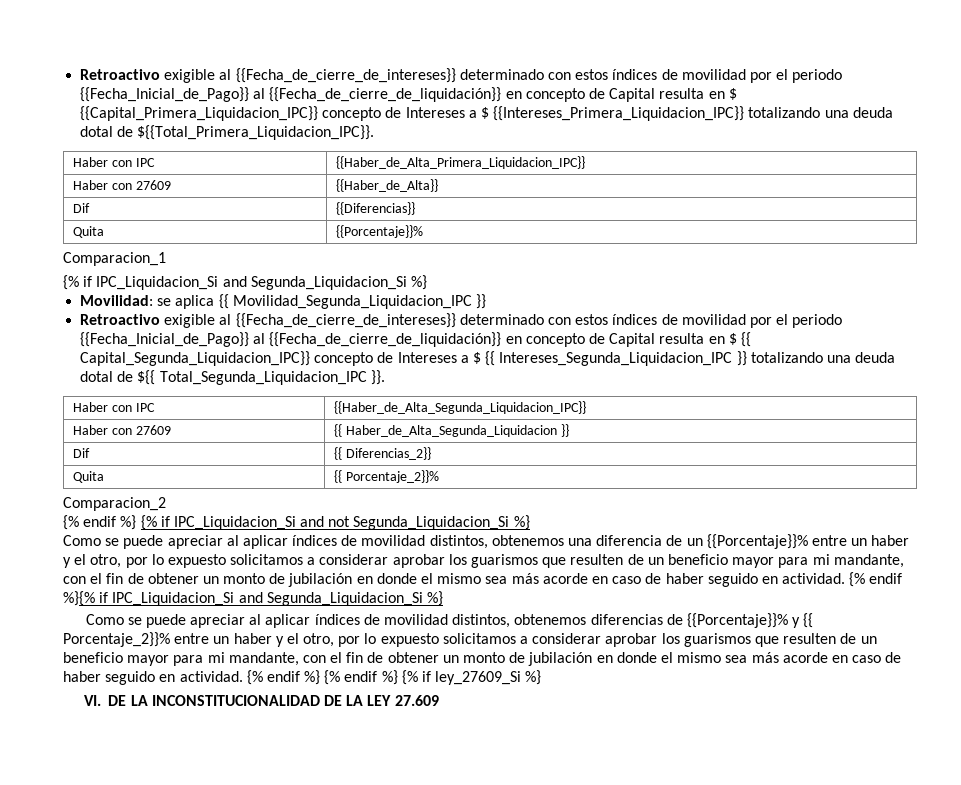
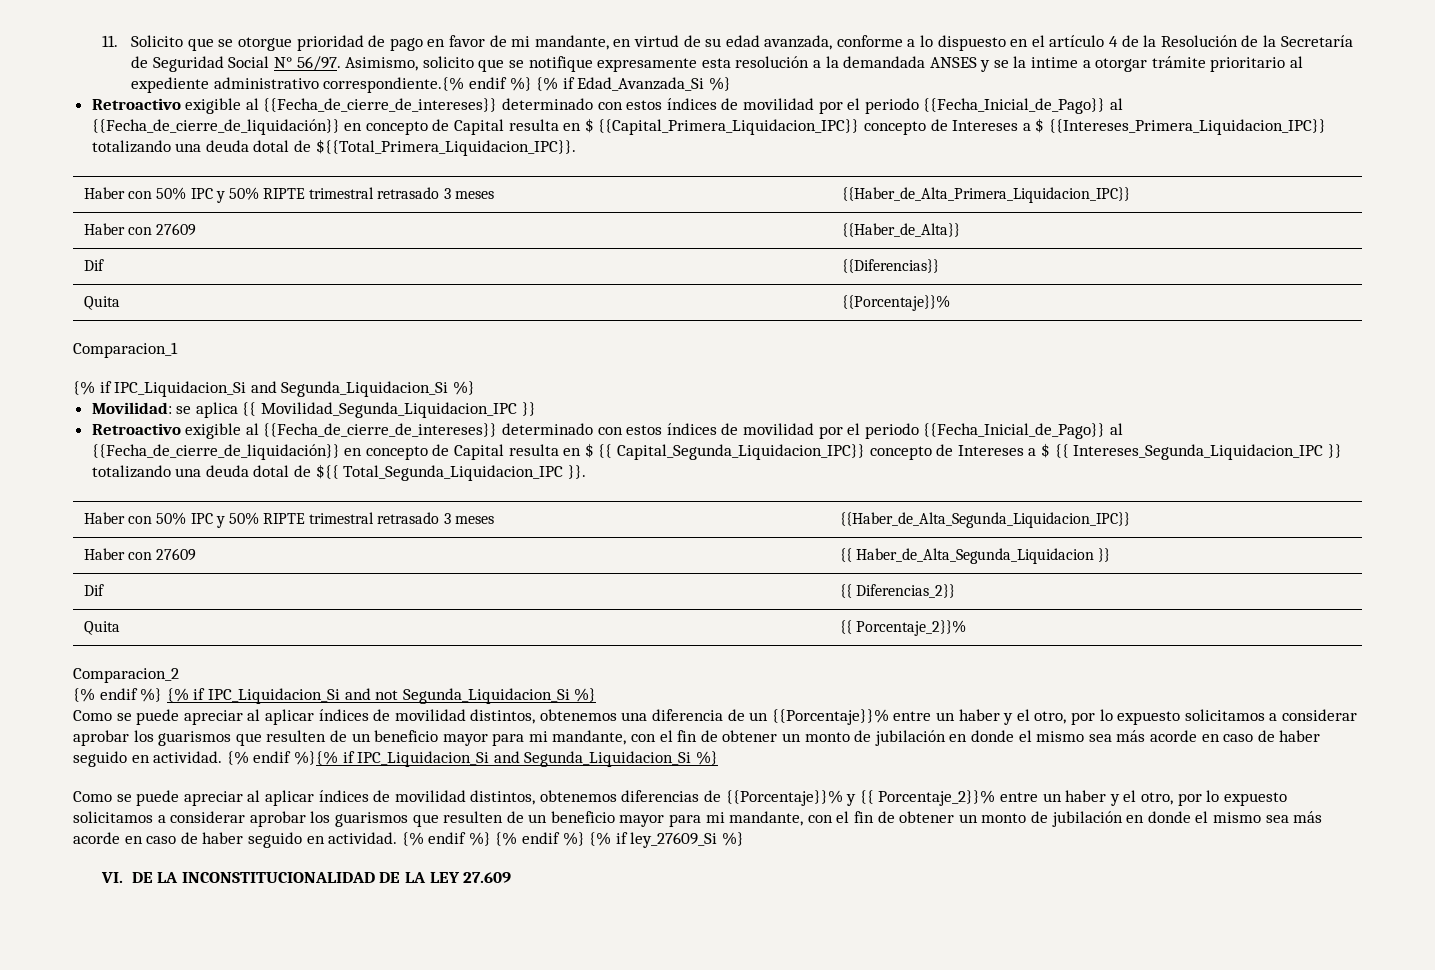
(80, 74) none -> [102,35,1353,51] [131,56,1304,72] [131,77,731,93] 11. Solicito que se otorgue prioridad de pago en favor de mi mandante, en virtud de su edad avanzada, conforme a lo dispuesto en el artículo 4 de la Resolución de la Secretaría de Seguridad Social N° 56/97. Asimismo, solicito que se notifique expresamente esta resolución a la demandada ANSES y se la intime a otorgar trámite prioritario al expediente administrativo correspondiente.{% endif %} {% if Edad_Avanzada_Si %} //
[135,158,155,167] IPC -> [156,187,494,203] 50% IPC y 50% RIPTE trimestral retrasado 3 meses
[135,403,155,412] IPC -> [156,512,494,528] 50% IPC y 50% RIPTE trimestral retrasado 3 meses

